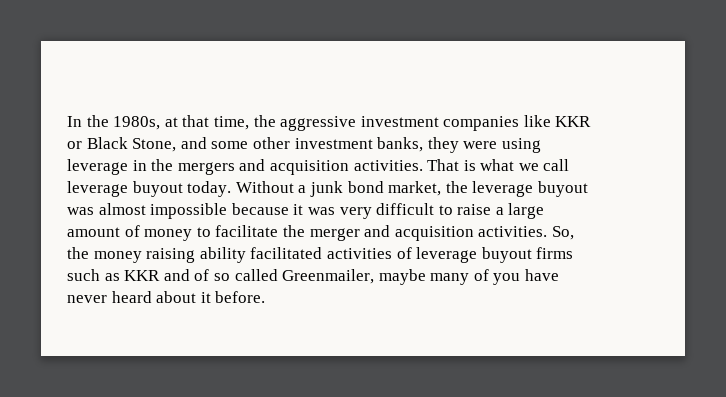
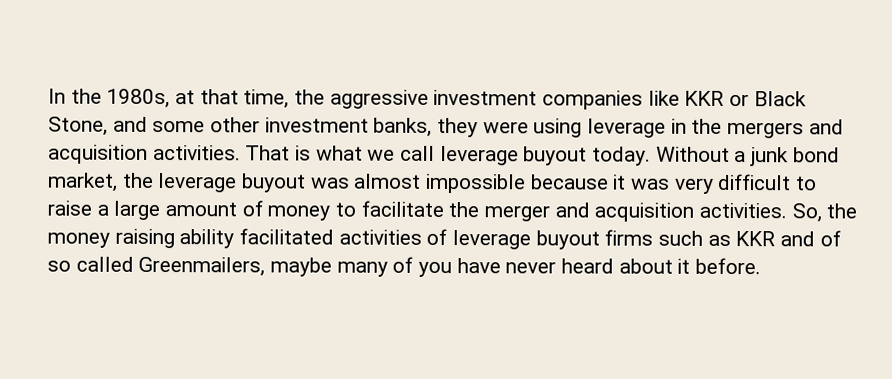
[282,269,375,284] Greenmailer, -> [138,256,266,277] Greenmailers,

